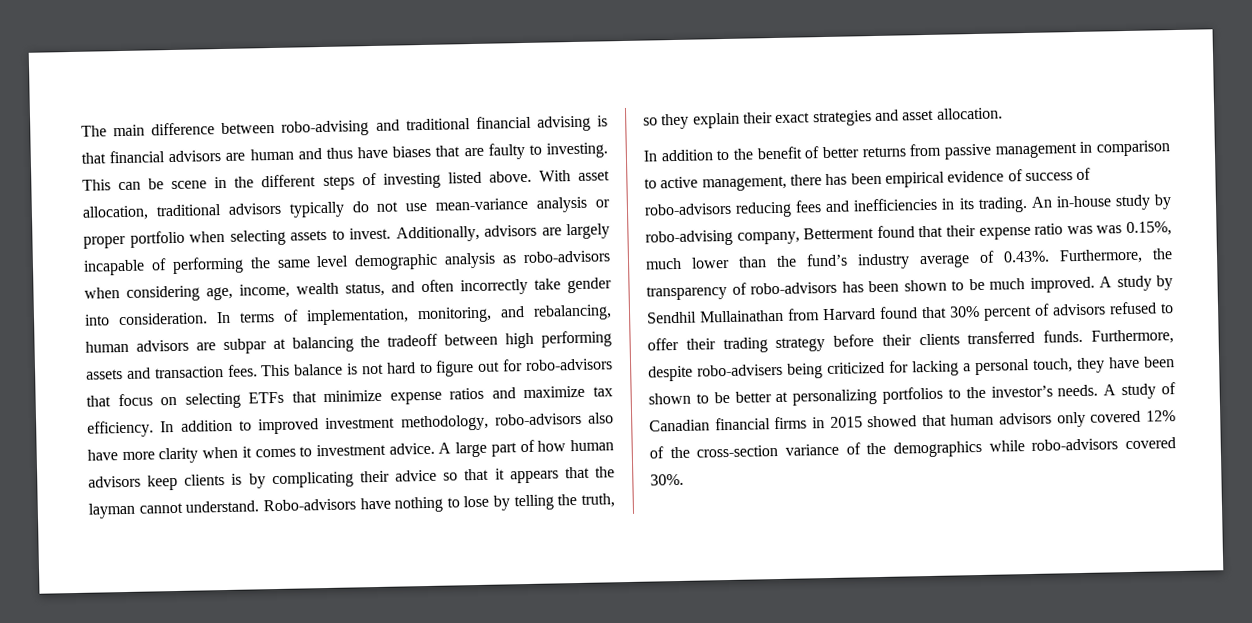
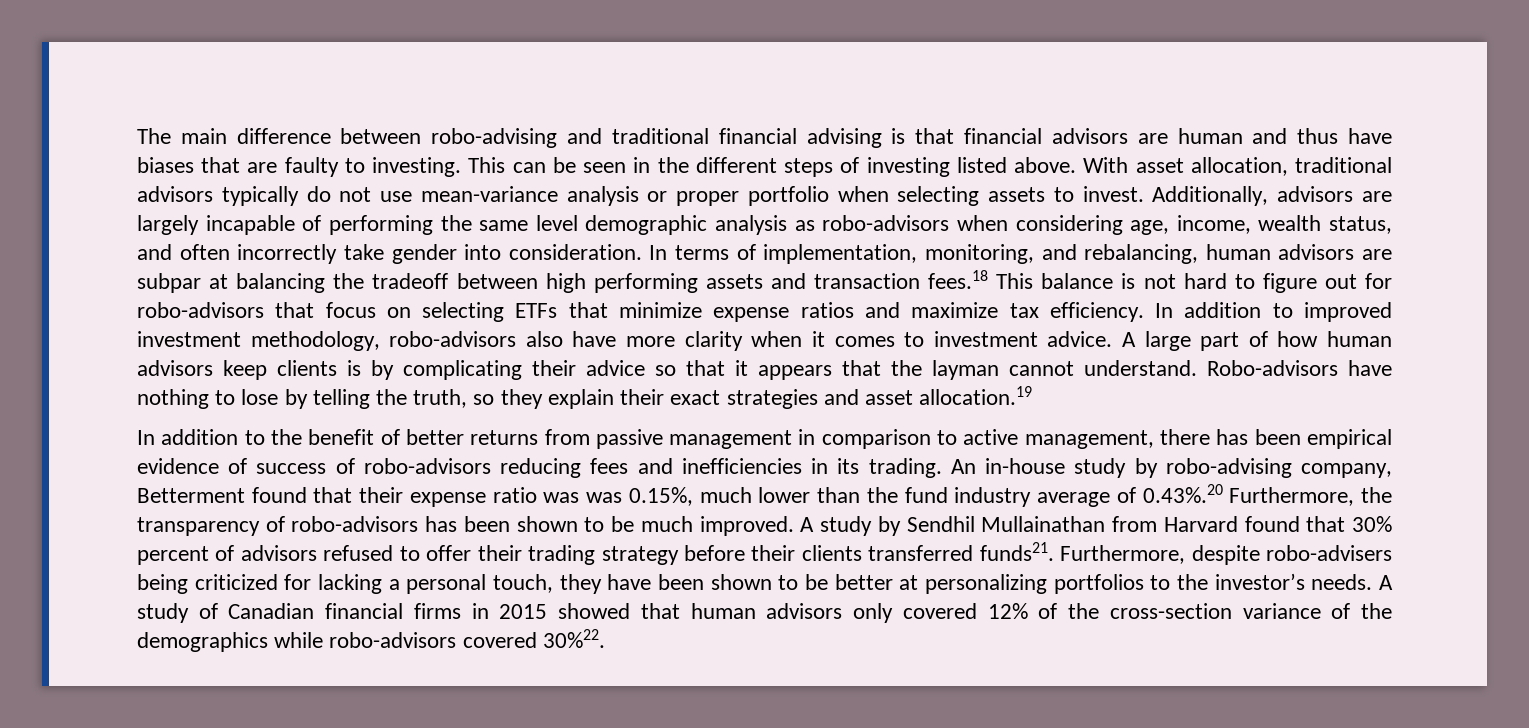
[171,180,208,190] scene -> [583,162,627,173] seen
[226,364,258,377] fees. -> [928,270,989,289] fees.18
[936,107,1003,120] allocation. -> [919,386,1033,405] allocation.19
[806,253,848,267] fund’s -> [904,487,948,503] fund
[1003,250,1050,263] 0.43%. -> [1142,484,1223,503] 0.43%.20
[1043,329,1084,343] funds. -> [979,542,1054,561] funds21.
[650,473,684,486] 30%. -> [542,629,605,648] 30%22.

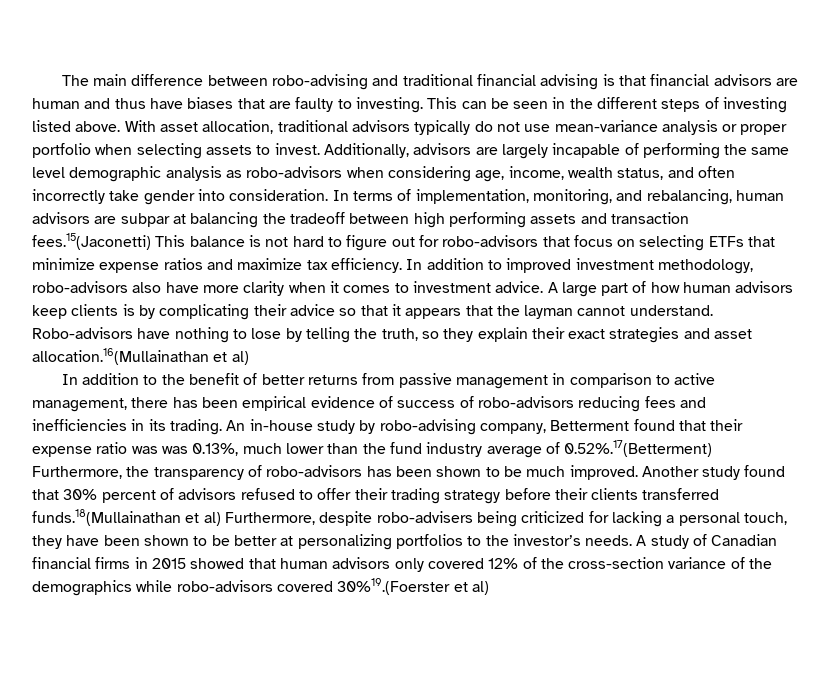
[928,270,989,289] fees.18 -> [32,233,151,250] fees.15(Jaconetti)
[919,386,1033,405] allocation.19 -> [32,348,249,365] allocation.16(Mullainathan et al)
[628,487,693,506] 0.15%, -> [192,443,239,456] 0.13%,
[1142,484,1223,503] 0.43%.20 -> [564,440,713,457] 0.52%.17(Betterment)
[800,516,1238,536] A study by Sendhil Mullainathan from Harvard -> [641,466,741,480] Another study
[979,542,1054,561] funds21. -> [32,509,221,526] funds.18(Mullainathan et al)
[542,629,605,648] 30%22. -> [337,578,489,595] 30%19.(Foerster et al)

